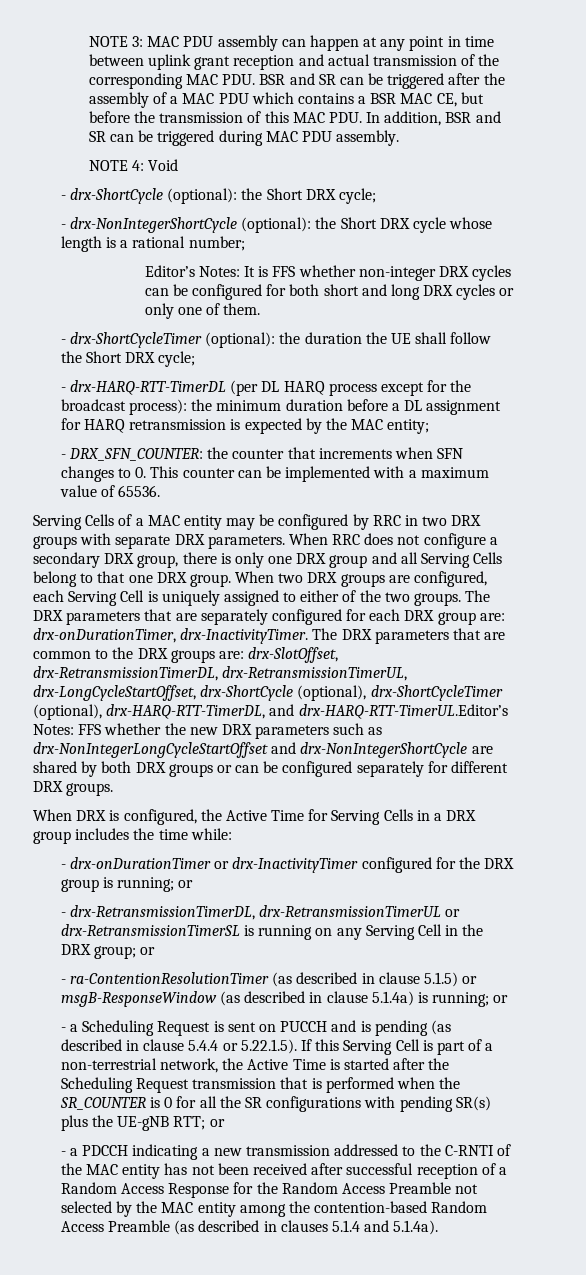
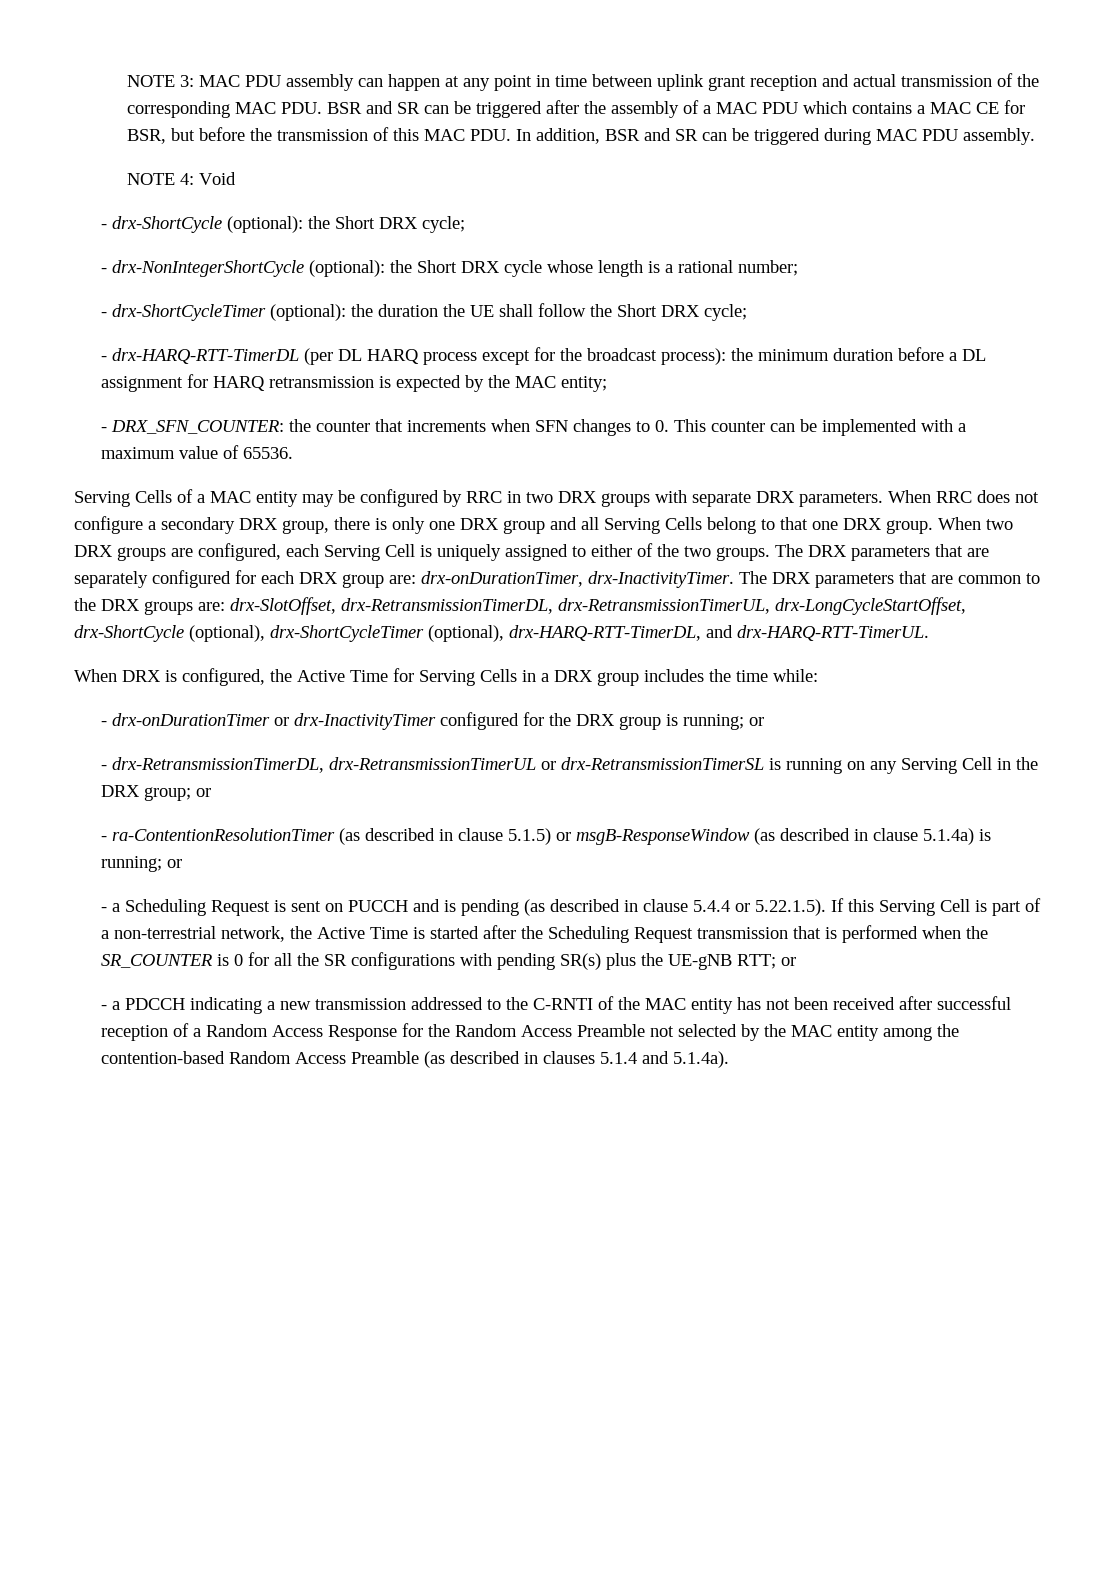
[370,93,457,107] BSR MAC CE, -> [930,100,1026,114] [127,129,167,144] MAC CE for BSR,
[144,265,512,281] [144,284,515,300] [144,303,261,319] // Editor’s Notes: It is FFS whether non-integer DRX cycles can be configured for both short and long DRX cycles or only one of them. -> (798, 268) none
[298,704,508,719] [33,723,383,739] [33,742,493,758] [33,761,509,777] [33,781,114,796] drx-HARQ-RTT-TimerUL.Editor’s Notes: FFS whether the new DRX parameters such as drx-NonIntegerLongCycleStartOffset and drx-NonIntegerShortCycle are shared by both DRX groups or can be configured separately for different DRX groups. -> [737,625,929,641] drx-HARQ-RTT-TimerUL.

